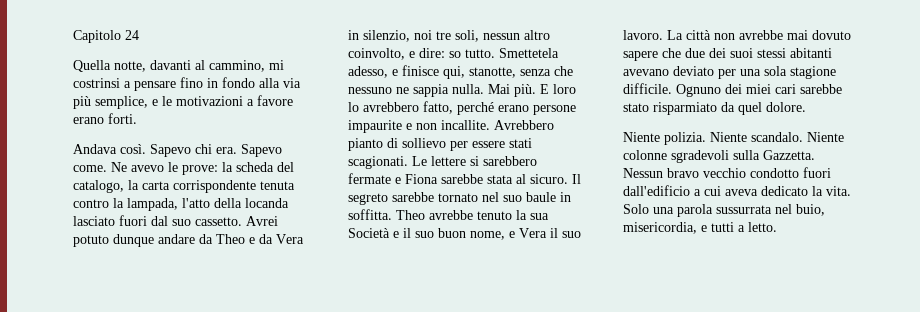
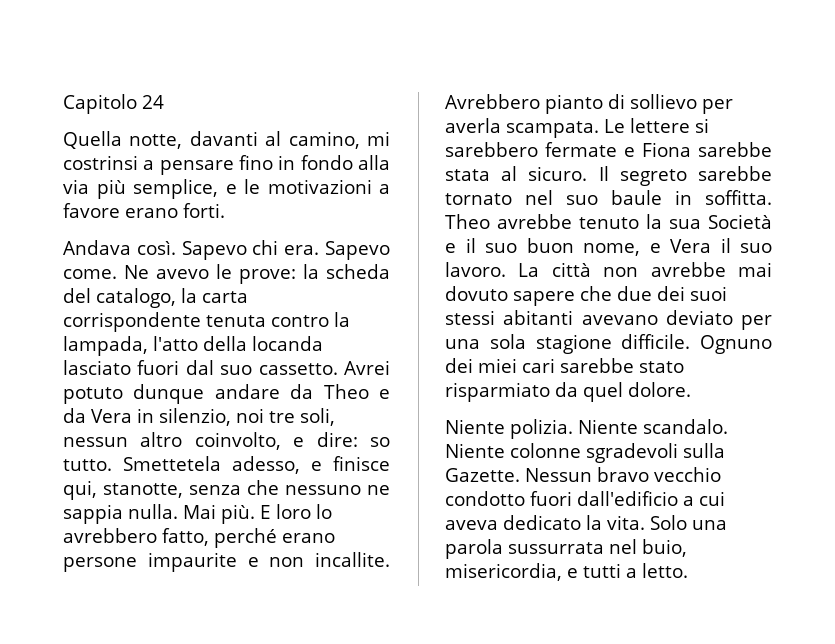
[209,60,265,72] cammino, -> [288,131,360,149] camino,
[472,138,532,148] [348,156,408,169] essere stati scagionati. -> [445,118,599,138] averla scampata.
[763,150,815,160] Gazzetta. -> [445,468,520,482] Gazette.

